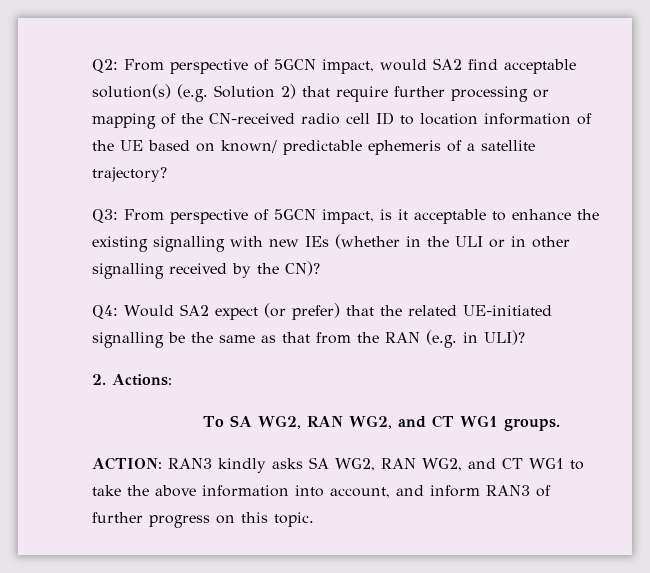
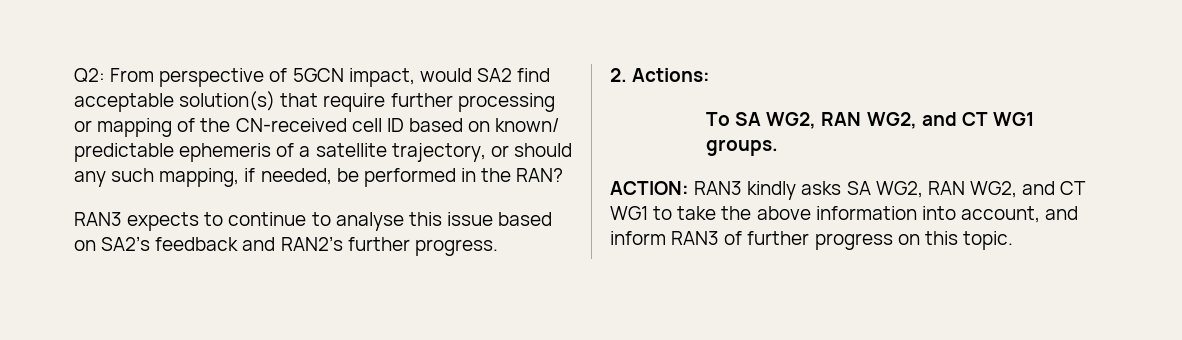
[177,84,296,102] (e.g. Solution 2) -> (276, 101) none
[301,113,340,125] radio -> (347, 125) none
[400,113,592,125] [92,140,143,151] to location information of the UE -> (404, 125) none
[92,167,167,182] [92,209,599,224] [92,234,570,252] [92,261,320,279] [92,303,552,320] [92,330,525,348] trajectory? // Q3: From perspective of 5GCN impact, is it acceptable to enhance the existing signalling with new IEs (whether in the ULI or in other signalling received by the CN)? // Q4: Would SA2 expect (or prefer) that the related UE-initiated signalling be the same as that from the RAN (e.g. in ULI)? -> [391,143,572,162] [74,168,564,187] [74,212,553,231] [74,236,498,256] trajectory, or should any such mapping, if needed, be performed in the RAN? // RAN3 expects to continue to analyse this issue based on SA2’s feedback and RAN2’s further progress.

